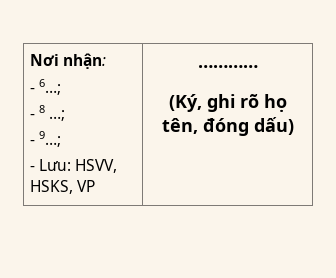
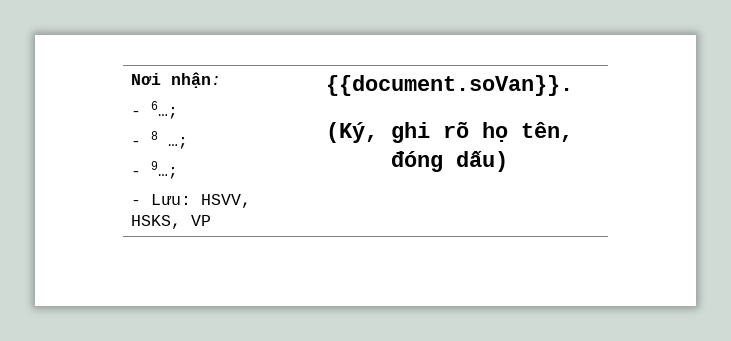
[197,65,258,68] ………… -> [326,75,573,96] {{document.soVan}}.

